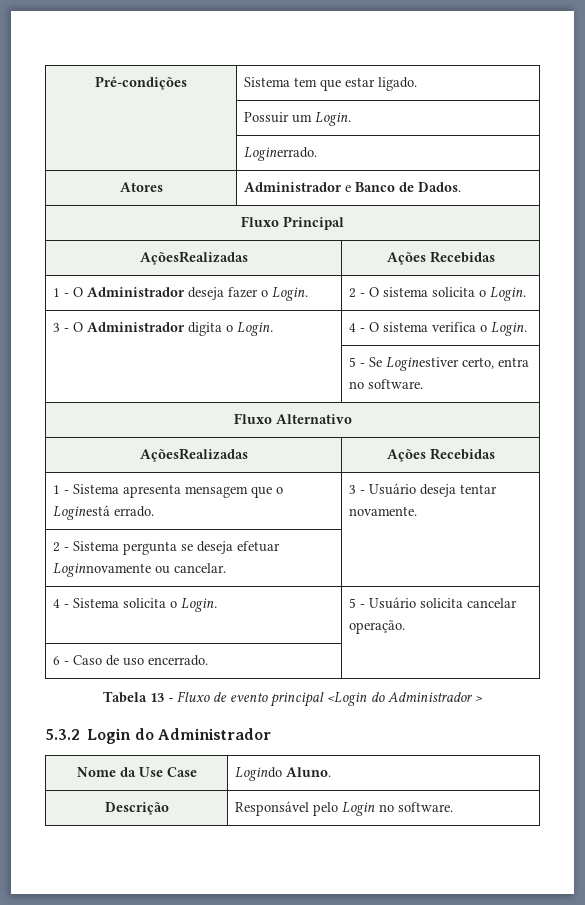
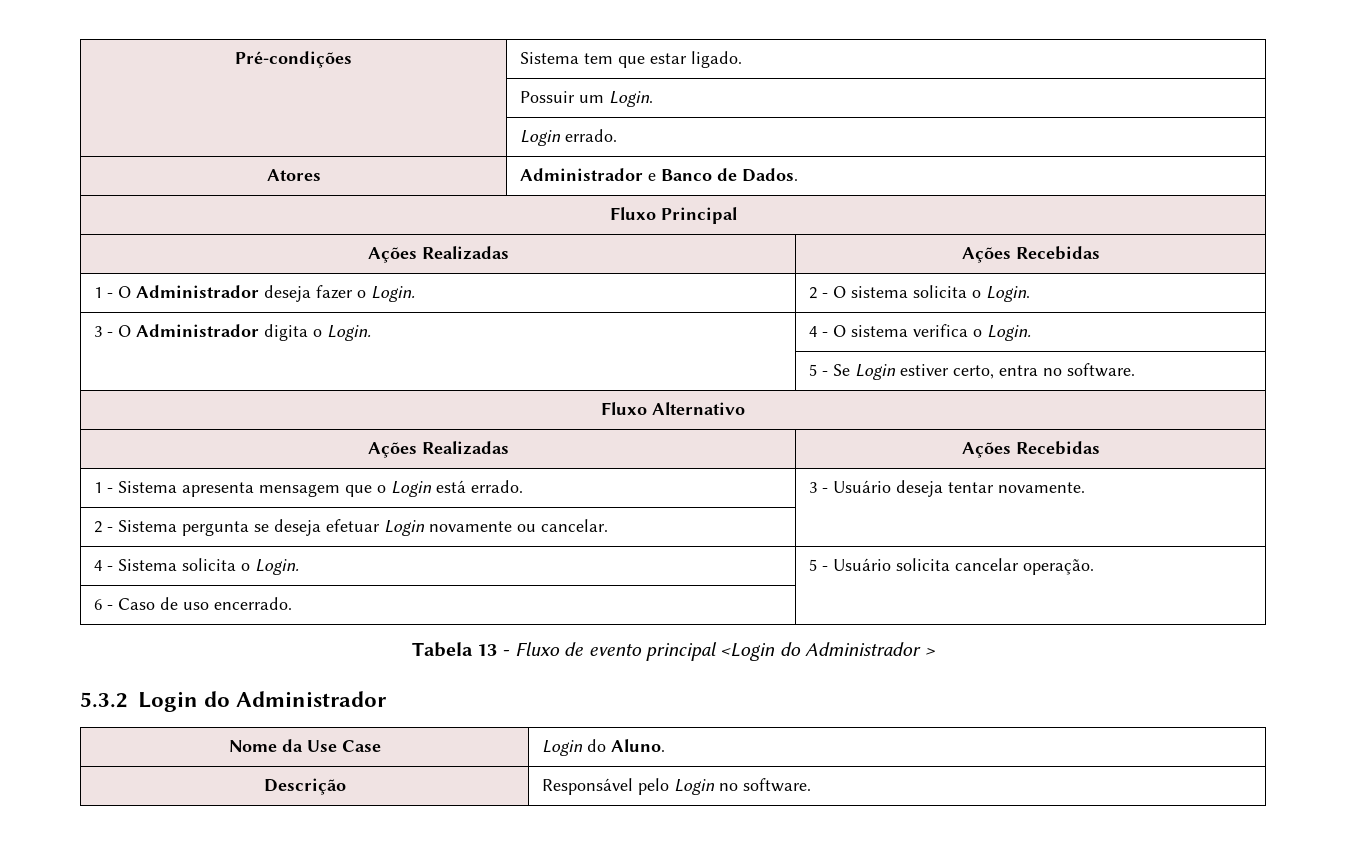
[244,147,318,161] Loginerrado. -> [520,129,618,146] Login errado.
[139,251,248,265] AçõesRealizadas -> [367,246,509,263] Ações Realizadas
[386,357,460,371] Loginestiver -> [855,364,950,380] Login estiver
[139,448,248,462] AçõesRealizadas -> [367,441,509,458] Ações Realizadas
[53,505,111,520] Loginestá -> [391,480,467,497] Login está
[53,563,152,577] Loginnovamente -> [384,520,513,536] Login novamente
[235,767,283,781] Logindo -> [542,739,607,756] Login do

